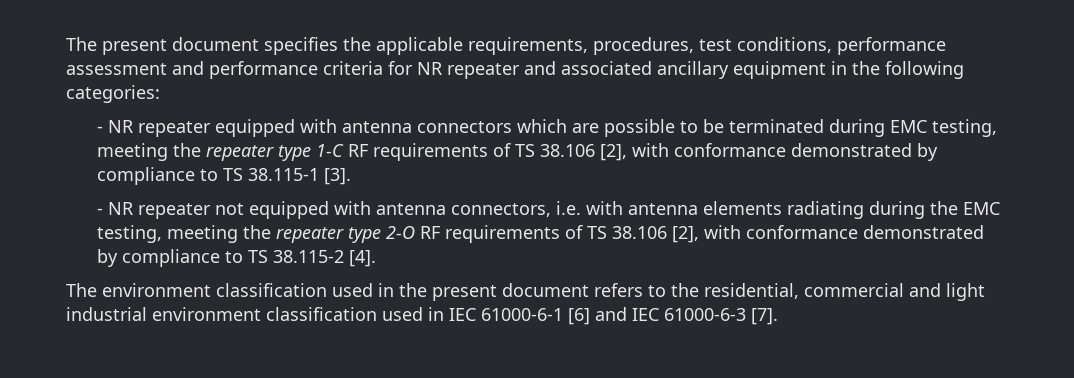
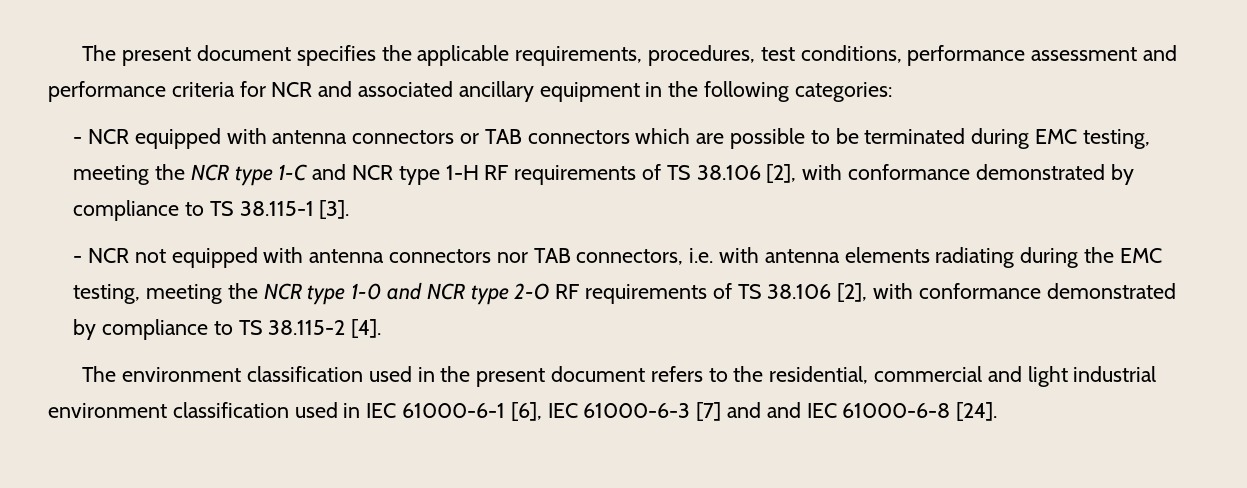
[417,62,520,79] NR repeater -> [271,82,313,97] NCR
[108,119,513,137] NR repeater equipped with antenna connectors -> [87,128,630,149] NCR equipped with antenna connectors or TAB connectors
[206,145,275,161] repeater -> [190,164,229,181] NCR
(345, 150) none -> [312,164,479,185] and NCR type 1-H
[108,202,212,219] NR repeater -> [87,248,129,263] NCR
(447, 209) none -> [388,248,571,263] connectors nor TAB
[276,227,345,243] repeater -> [263,282,465,305] NCR type 1-0 and NCR
[568,307,778,325] [6] and IEC 61000-6-3 [7]. -> [510,402,998,421] [6], IEC 61000-6-3 [7] and and IEC 61000-6-8 [24].

